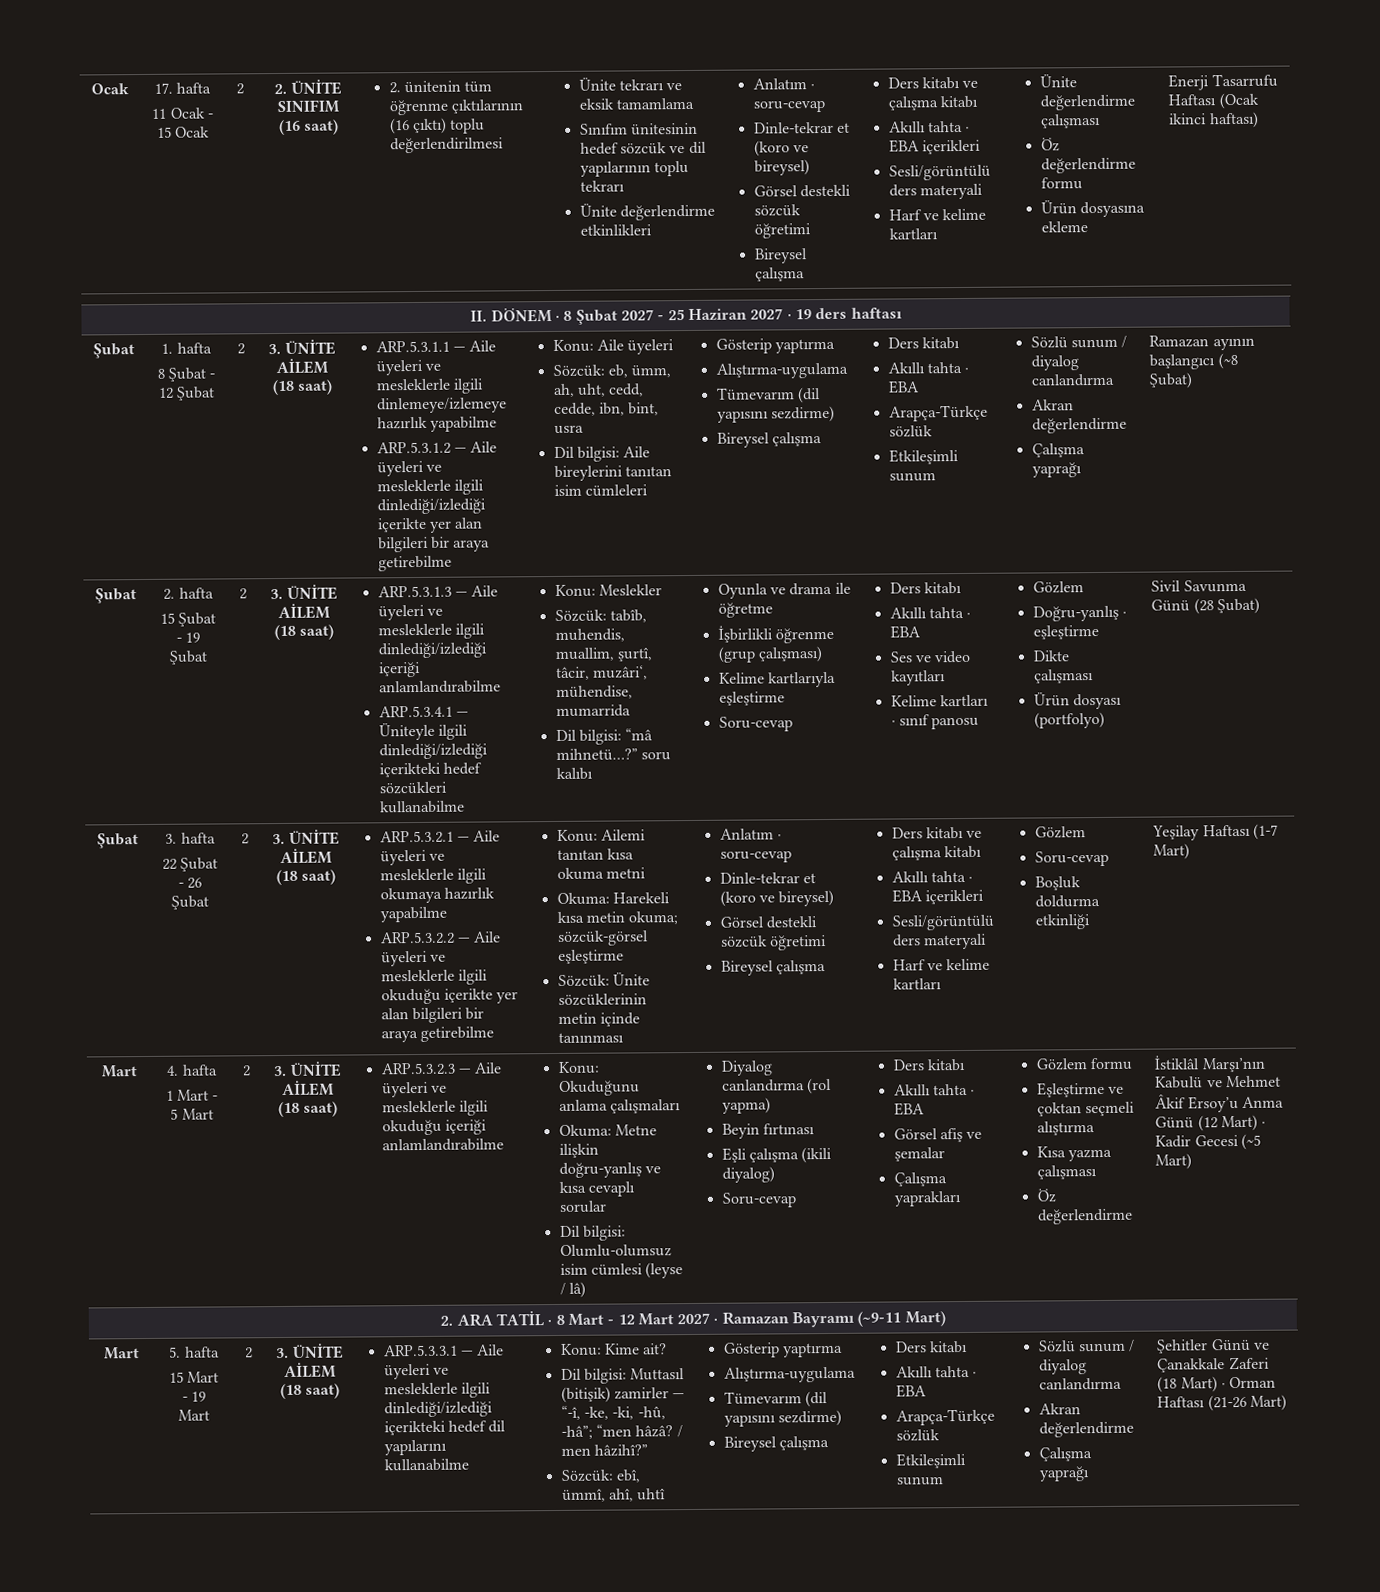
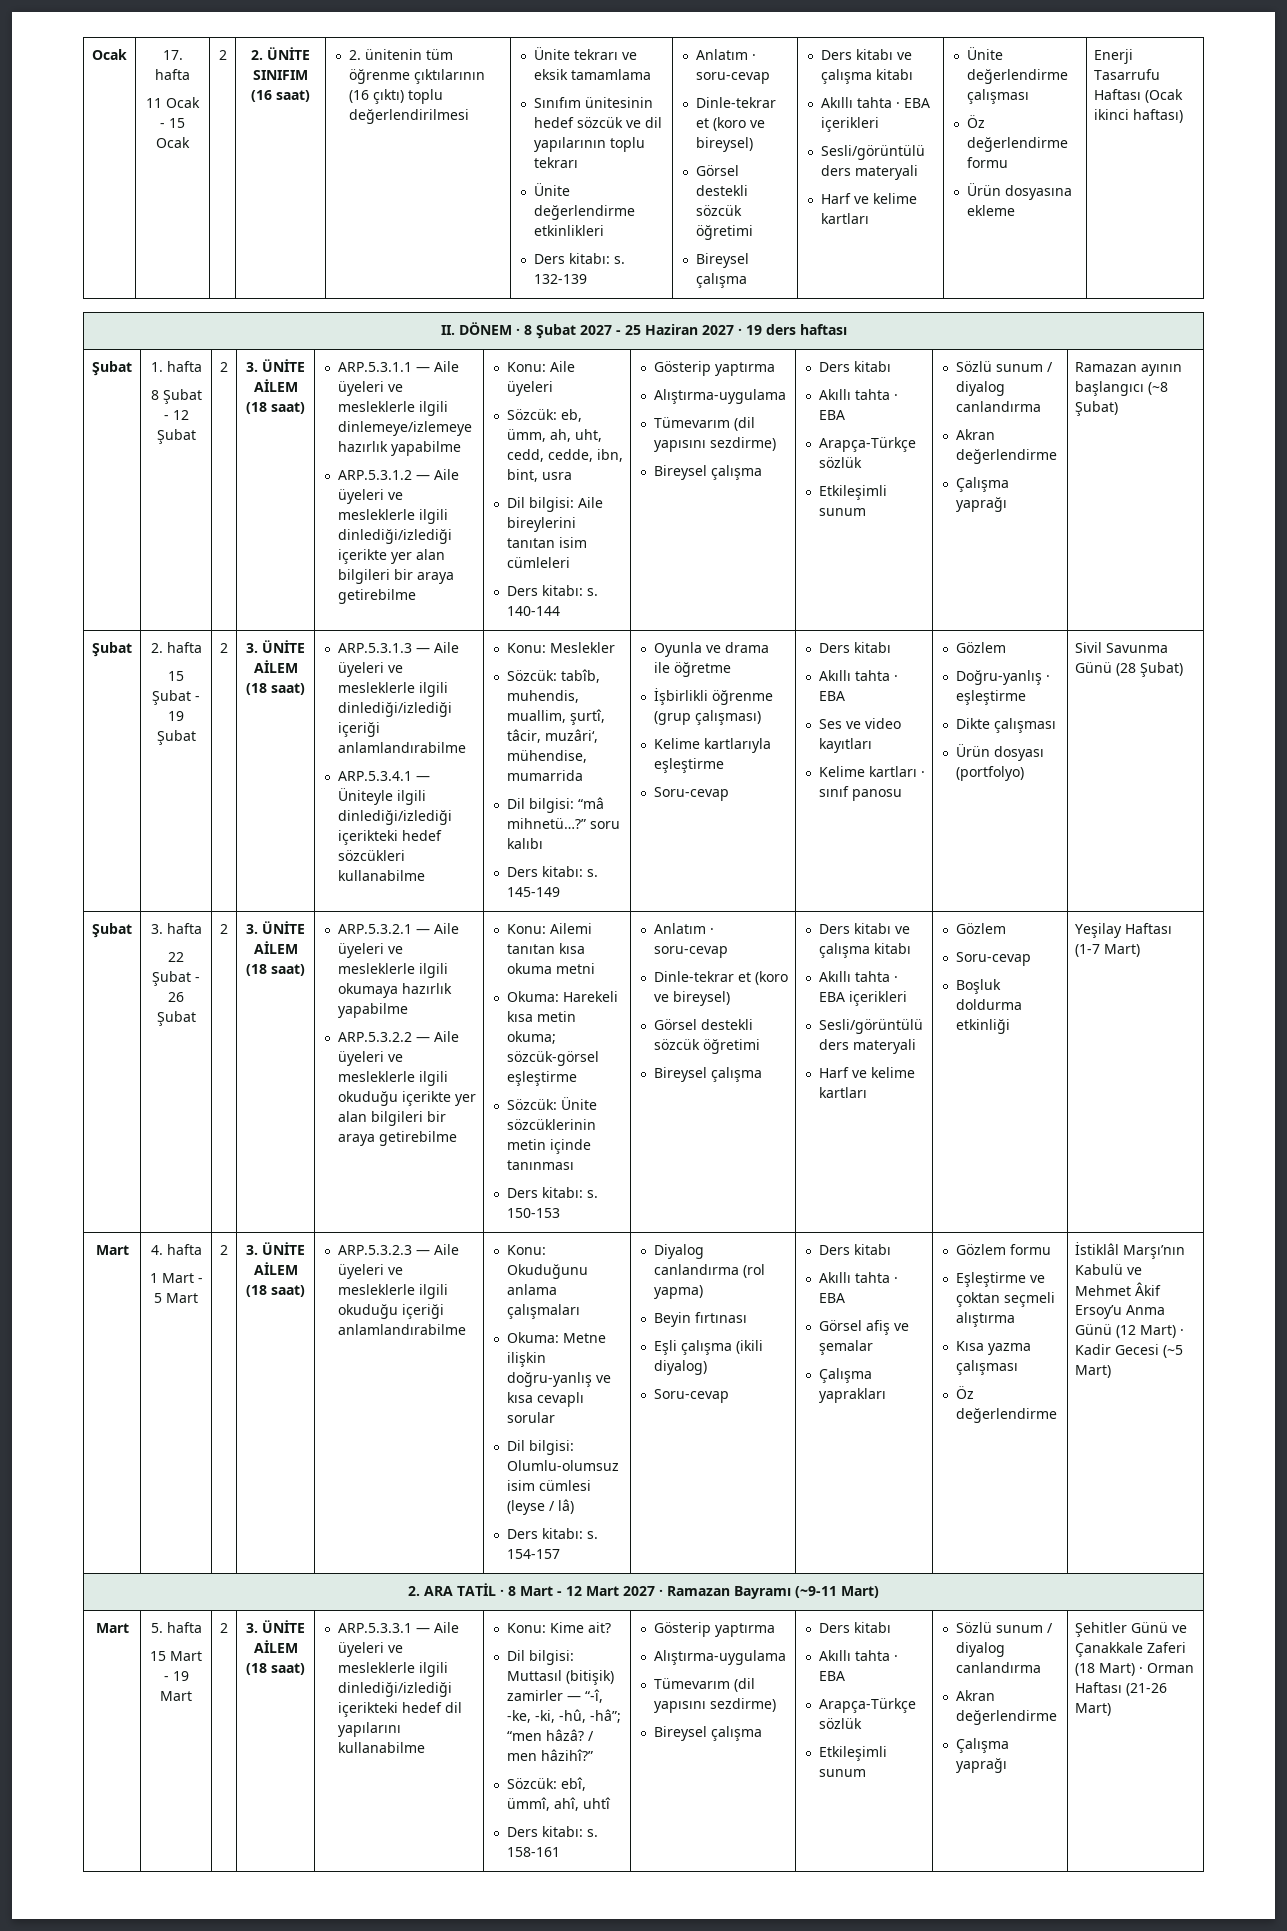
(652, 230) none -> [533,253,625,264] [533,274,587,284] // Ders kitabı: s. 132-139
(649, 490) none -> [506,585,598,596] [506,606,560,616] // Ders kitabı: s. 140-144
(593, 773) none -> [506,866,598,877] [506,887,560,897] // Ders kitabı: s. 145-149
(624, 1037) none -> [506,1187,598,1198] [506,1208,560,1218] // Ders kitabı: s. 150-153
(587, 1289) none -> [506,1528,598,1539] [506,1549,560,1559] // Ders kitabı: s. 154-157
(667, 1494) none -> [506,1826,598,1837] [506,1847,560,1857] // Ders kitabı: s. 158-161

